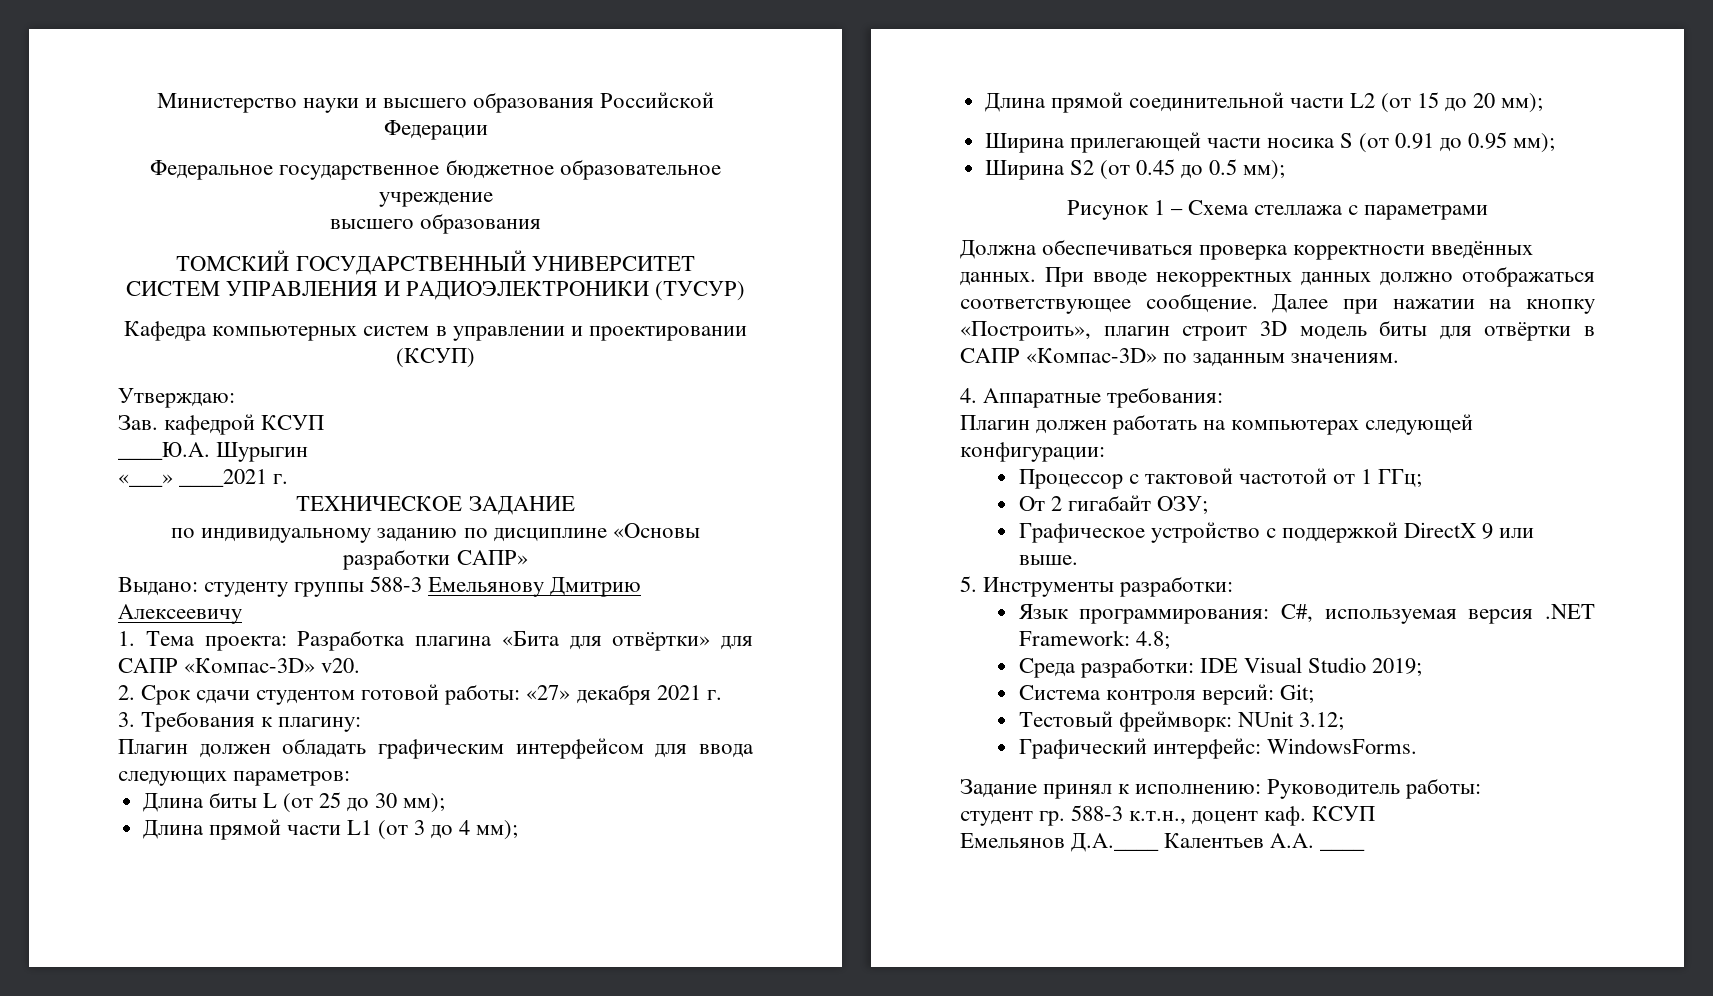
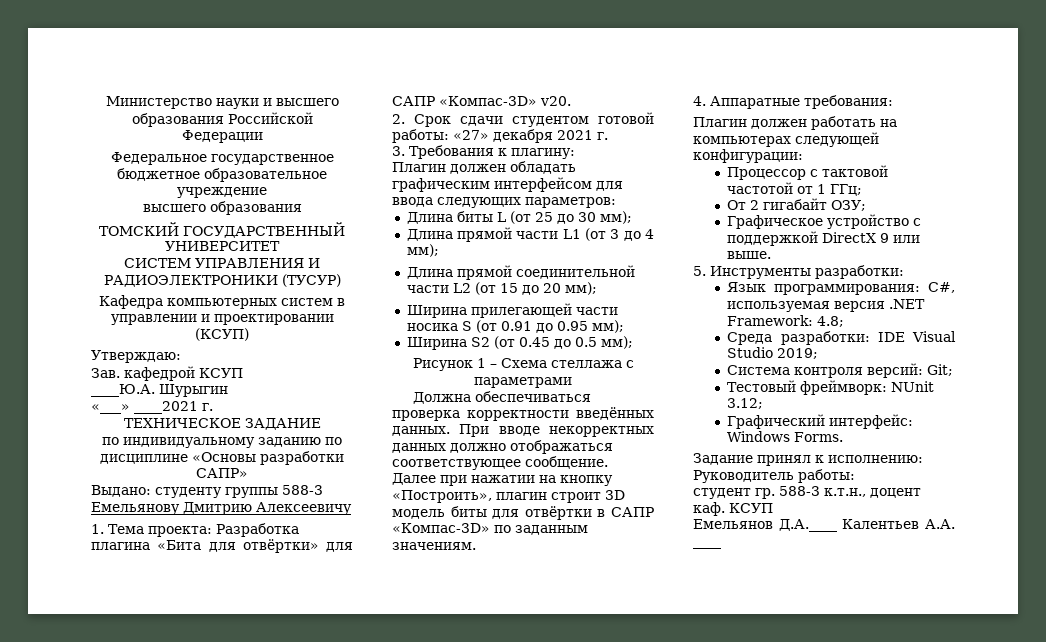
[1266,738,1417,754] WindowsForms. -> [727,431,844,442] Windows Forms.

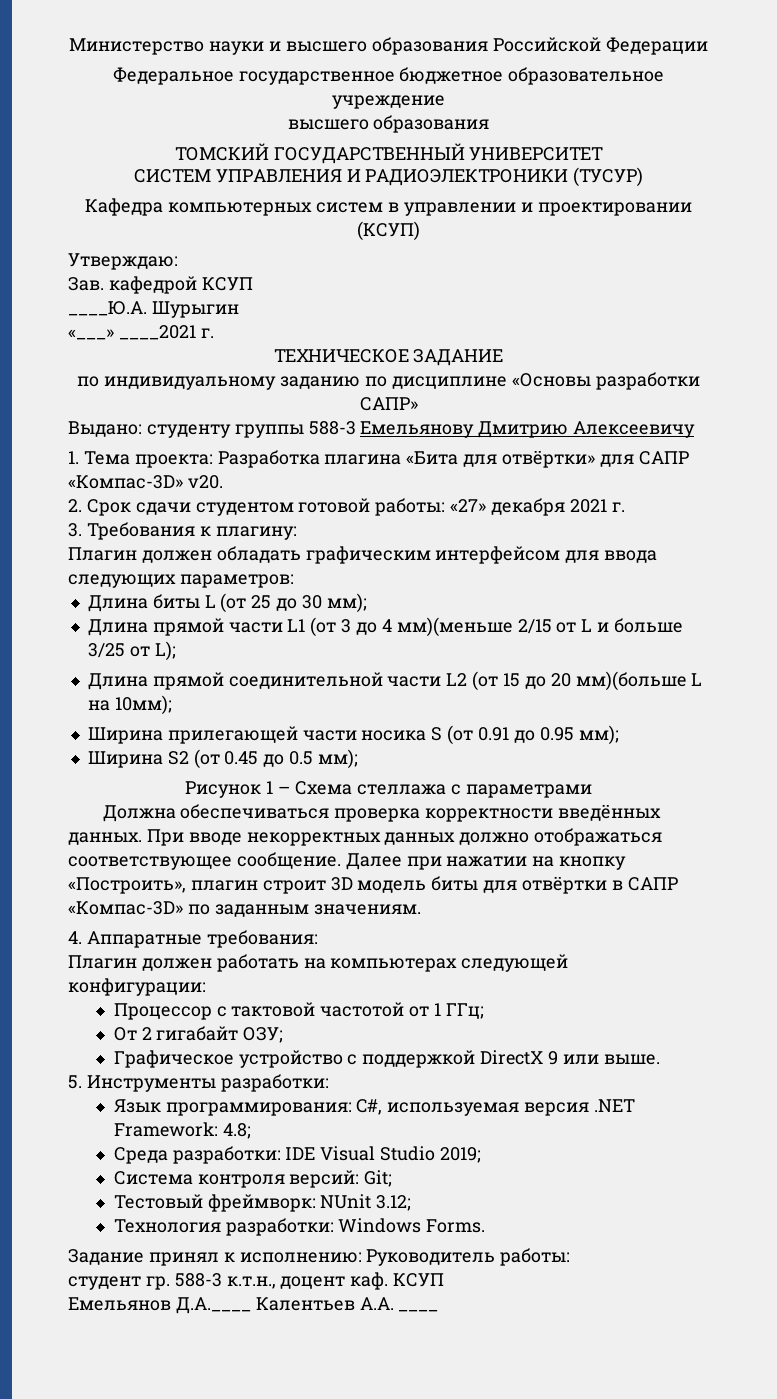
[406,244,439,257] мм); -> [396,617,683,637] [87,641,176,661] мм)(меньше 2/15 от L и больше 3/25 от L);
[564,282,597,295] мм); -> [575,671,703,691] [87,695,172,715] мм)(больше L на 10мм);
[727,414,914,429] Графический интерфейс: -> [113,1218,334,1236] Технология разработки:

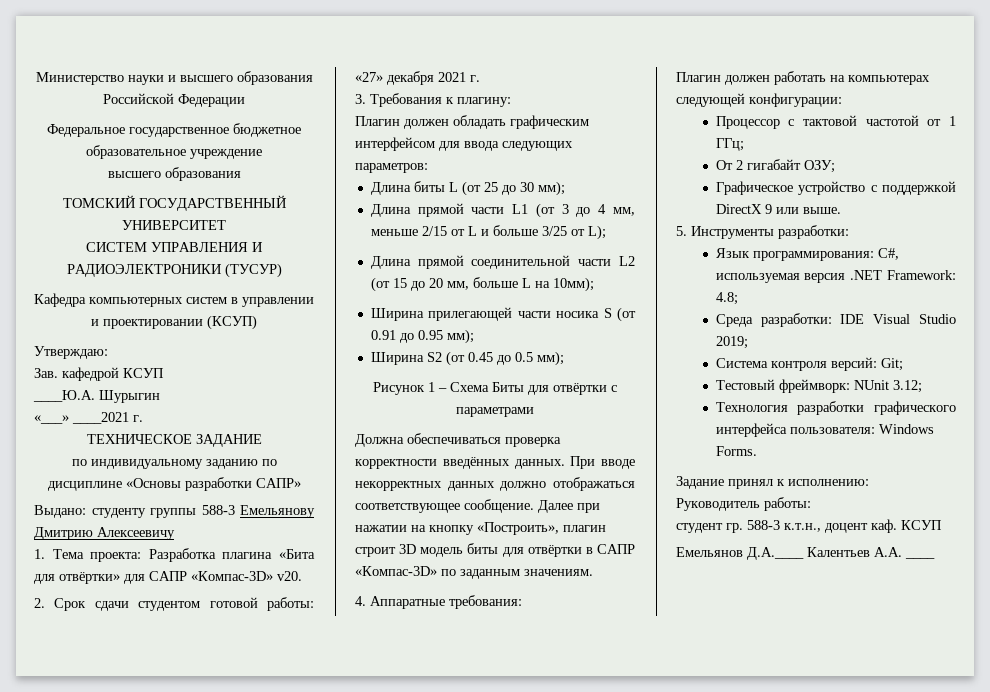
[396,617,513,637] мм)(меньше -> [613,207,635,216] [370,229,418,236] мм, меньше
[575,671,687,691] мм)(больше -> [446,277,518,290] мм, больше
[356,784,446,795] стеллажа -> [492,382,607,395] Биты для отвёртки
[225,1218,334,1236] разработки: -> [797,401,956,415] [715,423,875,437] разработки графического интерфейса пользователя:

